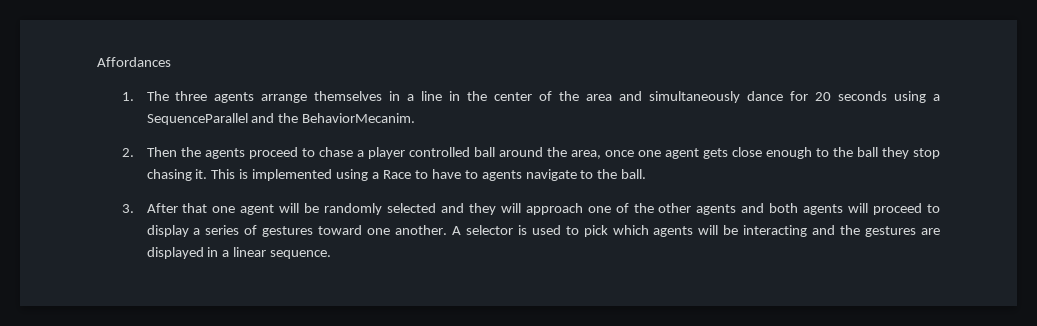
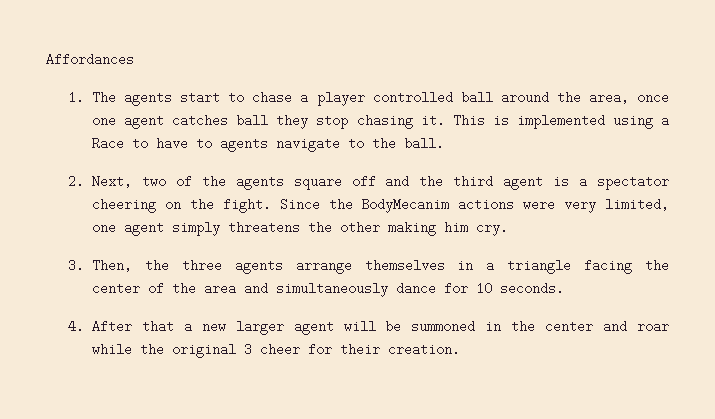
[175,91,940,103] [146,113,416,125] [121,147,298,159] three agents arrange themselves in a line in the center of the area and simultaneously dance for 20 seconds using a SequenceParallel and the BehaviorMecanim. // 2. Then the agents proceed -> [124,91,221,106] agents start
[702,147,853,159] gets close enough to the -> [172,114,229,127] catches
[121,203,940,215] [146,225,940,237] [146,247,332,259] 3. After that one agent will be randomly selected and they will approach one of the other agents and both agents will proceed to display a series of gestures toward one another. A selector is used to pick which agents will be interacting and the gestures are displayed in a linear sequence. -> [68,175,669,190] [92,198,670,213] [92,221,509,236] [68,259,670,274] [92,282,565,297] [68,320,669,335] [92,343,461,358] 2. Next, two of the agents square off and the third agent is a spectator cheering on the fight. Since the BodyMecanim actions were very limited, one agent simply threatens the other making him cry. // 3. Then, the three agents arrange themselves in a triangle facing the center of the area and simultaneously dance for 10 seconds. // 4. After that a new larger agent will be summoned in the center and roar while the original 3 cheer for their creation.

